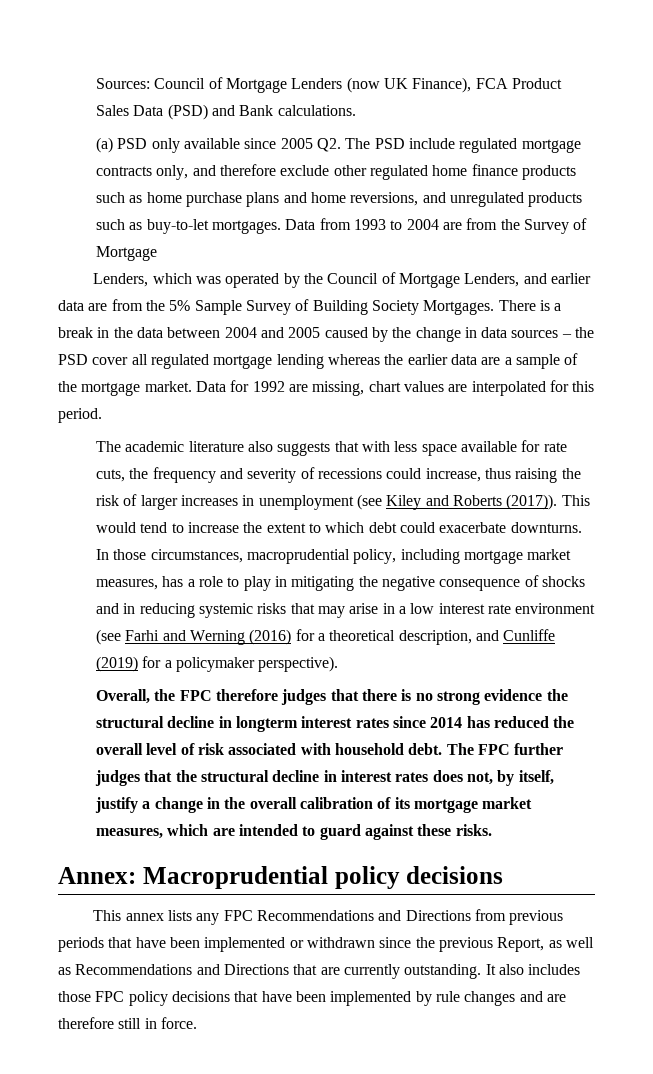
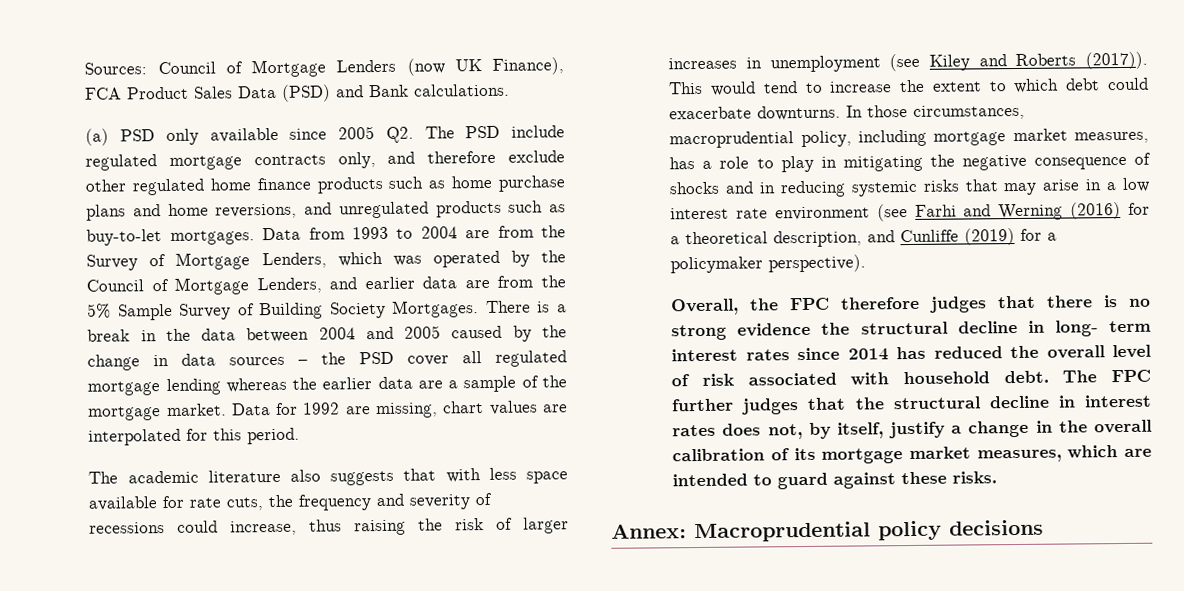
(158, 253) // -> (251, 261) none
[235,716,298,732] longterm -> [1054,320,1151,337] long- term
[93,909,564,925] [58,937,594,952] [58,964,581,979] [58,991,566,1006] [58,1017,197,1029] // This annex lists any FPC Recommendations and Directions from previous periods that have been implemented or withdrawn since the previous Report, as well as Recommendations and Directions that are currently outstanding. It also includes those FPC policy decisions that have been implemented by rule changes and are therefore still in force. -> (1044, 527) none

